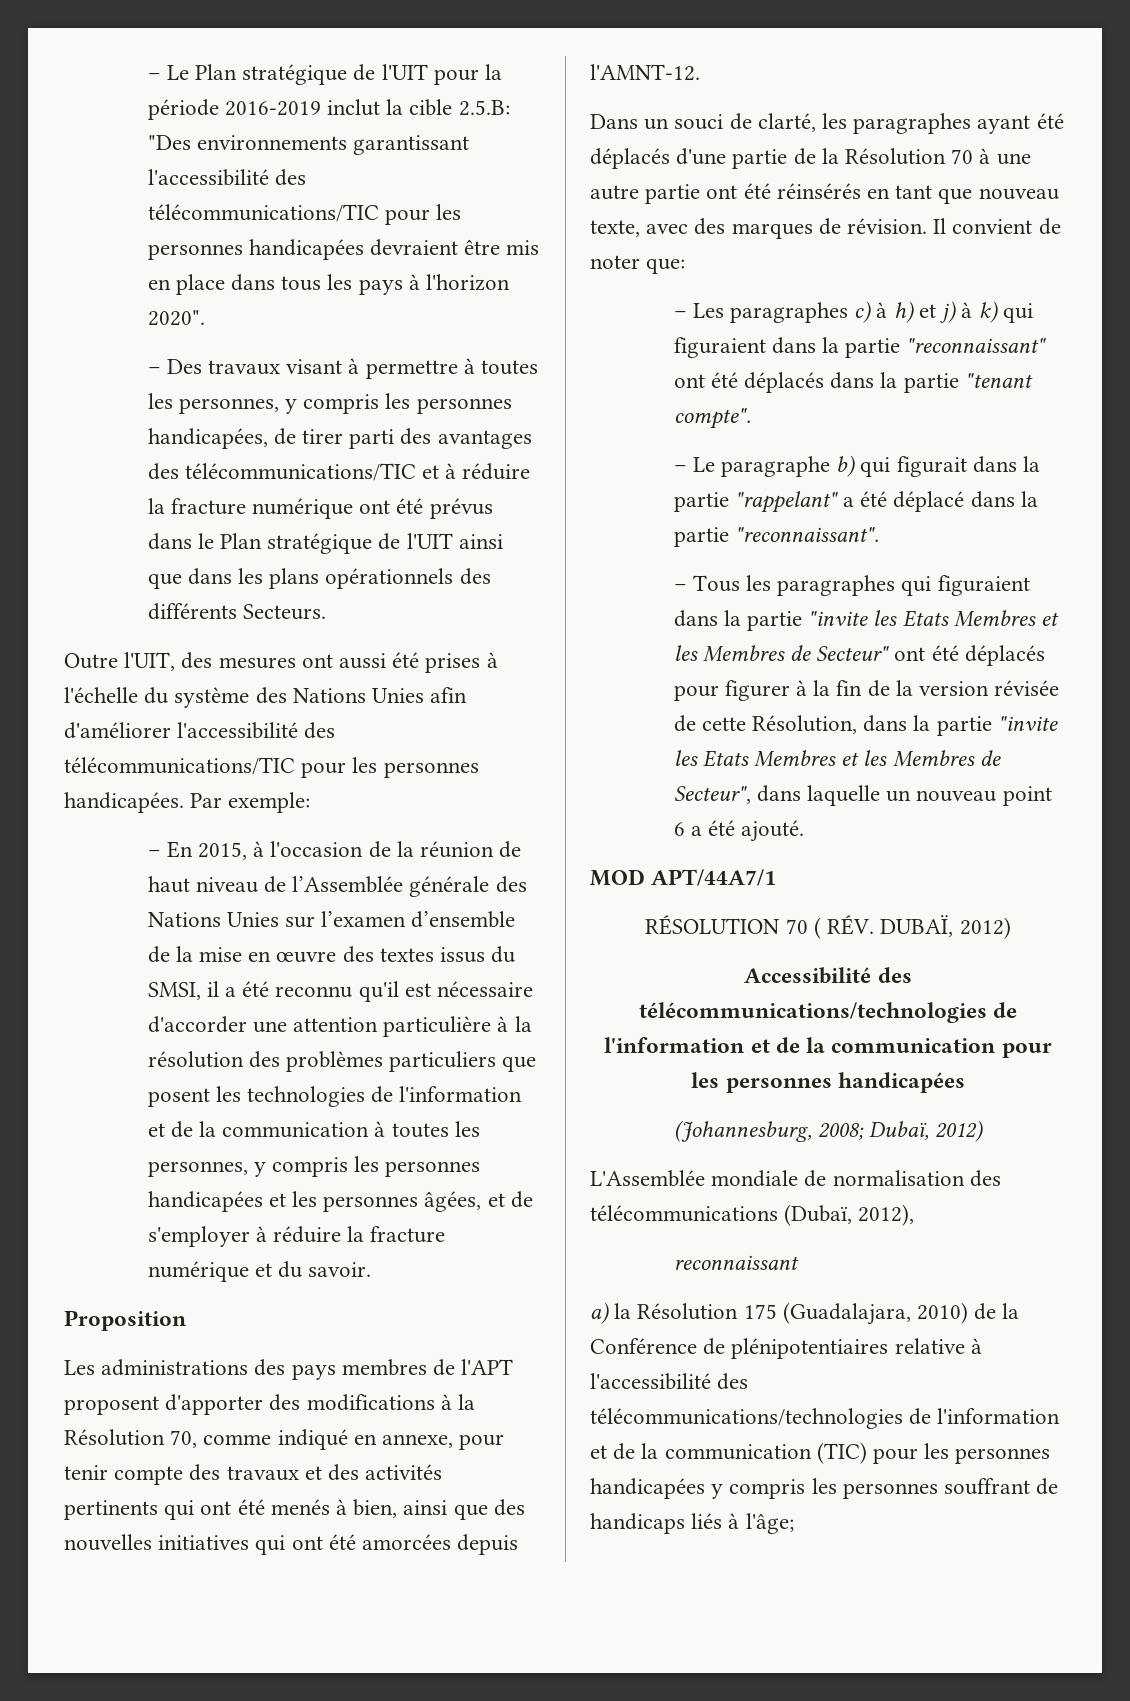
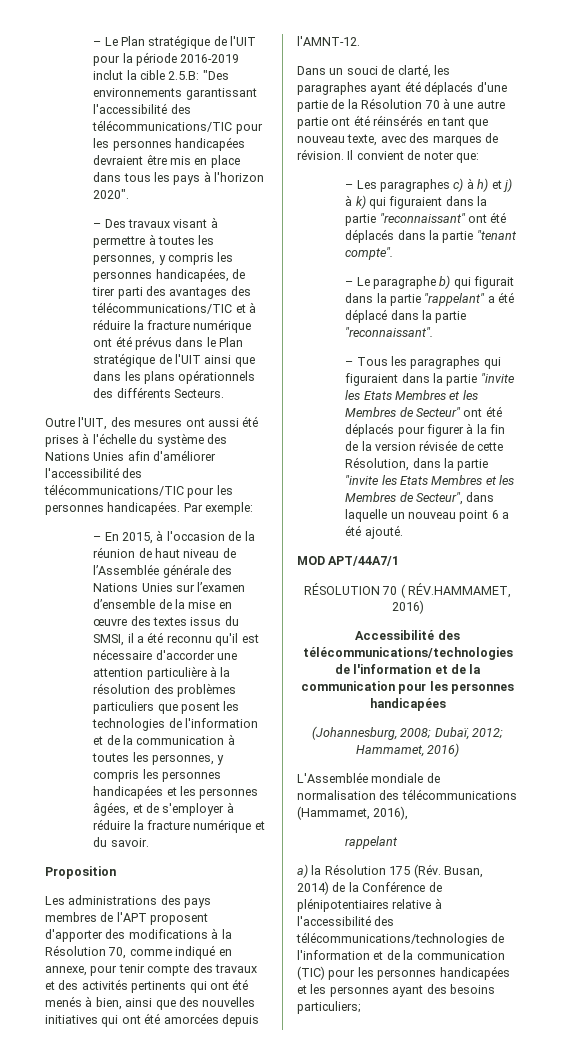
[827,915,1011,939] RÉV. DUBAÏ, 2012) -> [408,583,512,598] [391,600,424,614] RÉV.HAMMAMET, 2016)
[935,1120,984,1142] 2012) -> [472,728,504,739] [355,743,460,757] 2012; Hammamet, 2016)
[784,1204,915,1226] [673,1255,799,1270] (Dubaï, 2012), // reconnaissant -> [297,806,409,820] [345,836,399,849] (Hammamet, 2016), // rappelant
[782,1302,969,1325] (Guadalajara, 2010) -> [413,864,483,878] [297,881,329,895] (Rév. Busan, 2014)
[711,1478,1059,1499] [590,1513,794,1534] y compris les personnes souffrant de handicaps liés à l'âge; -> [297,984,495,997] [297,1001,361,1014] et les personnes ayant des besoins particuliers;

